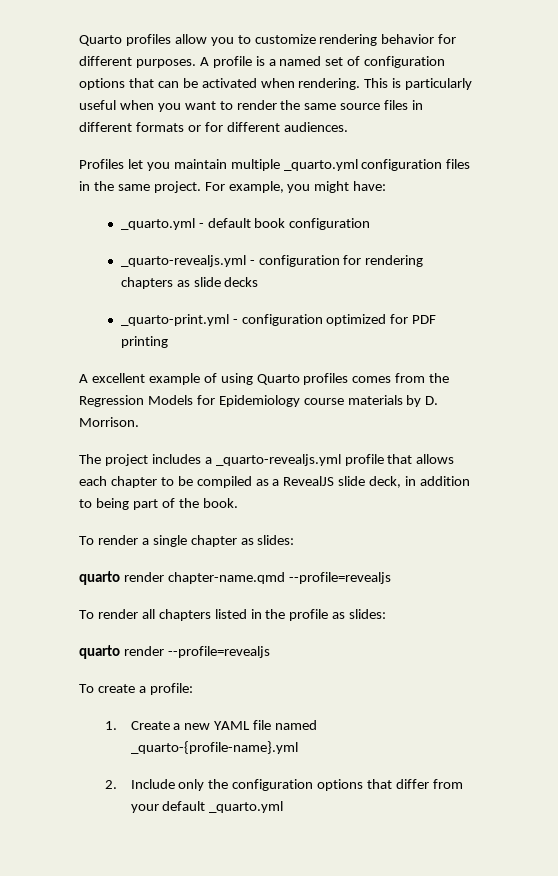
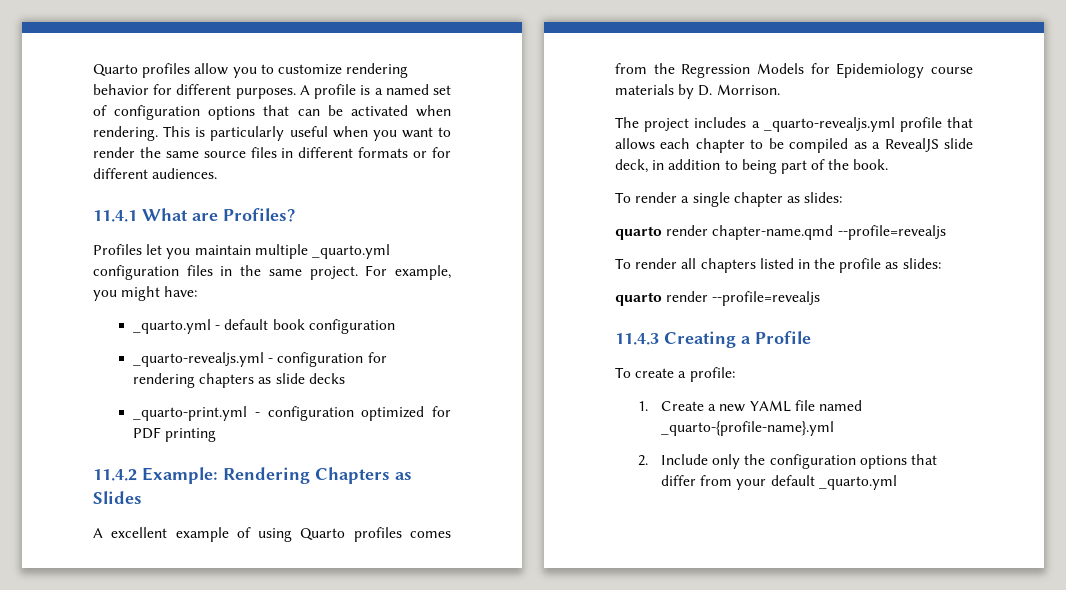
(348, 127) none -> [93,208,295,222] // 11.4.1 What are Profiles?
(168, 342) none -> [93,467,412,484] [93,491,142,504] // 11.4.2 Example: Rendering Chapters as Slides
(270, 652) none -> [615,331,811,348] // 11.4.3 Creating a Profile

